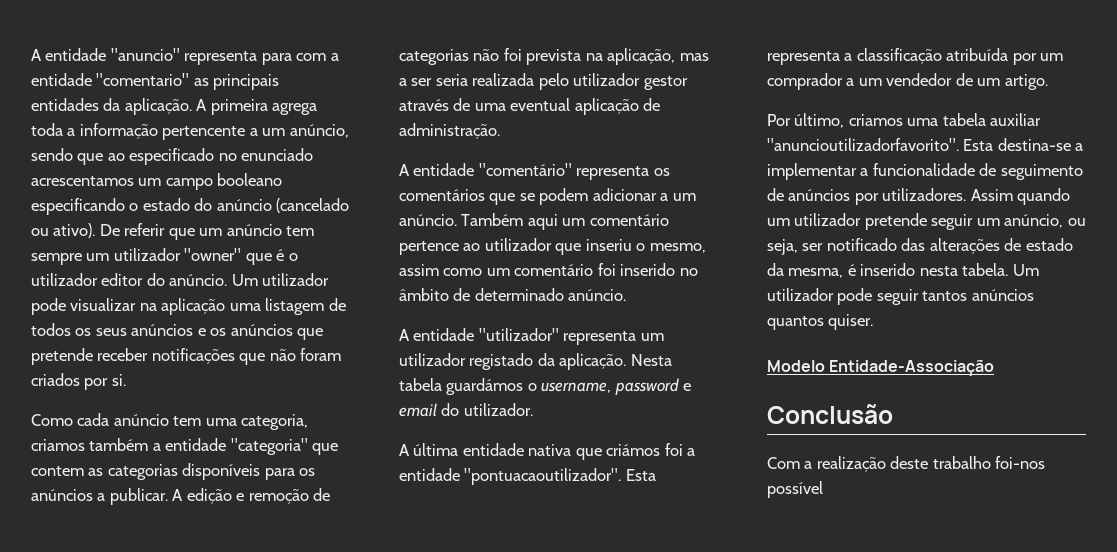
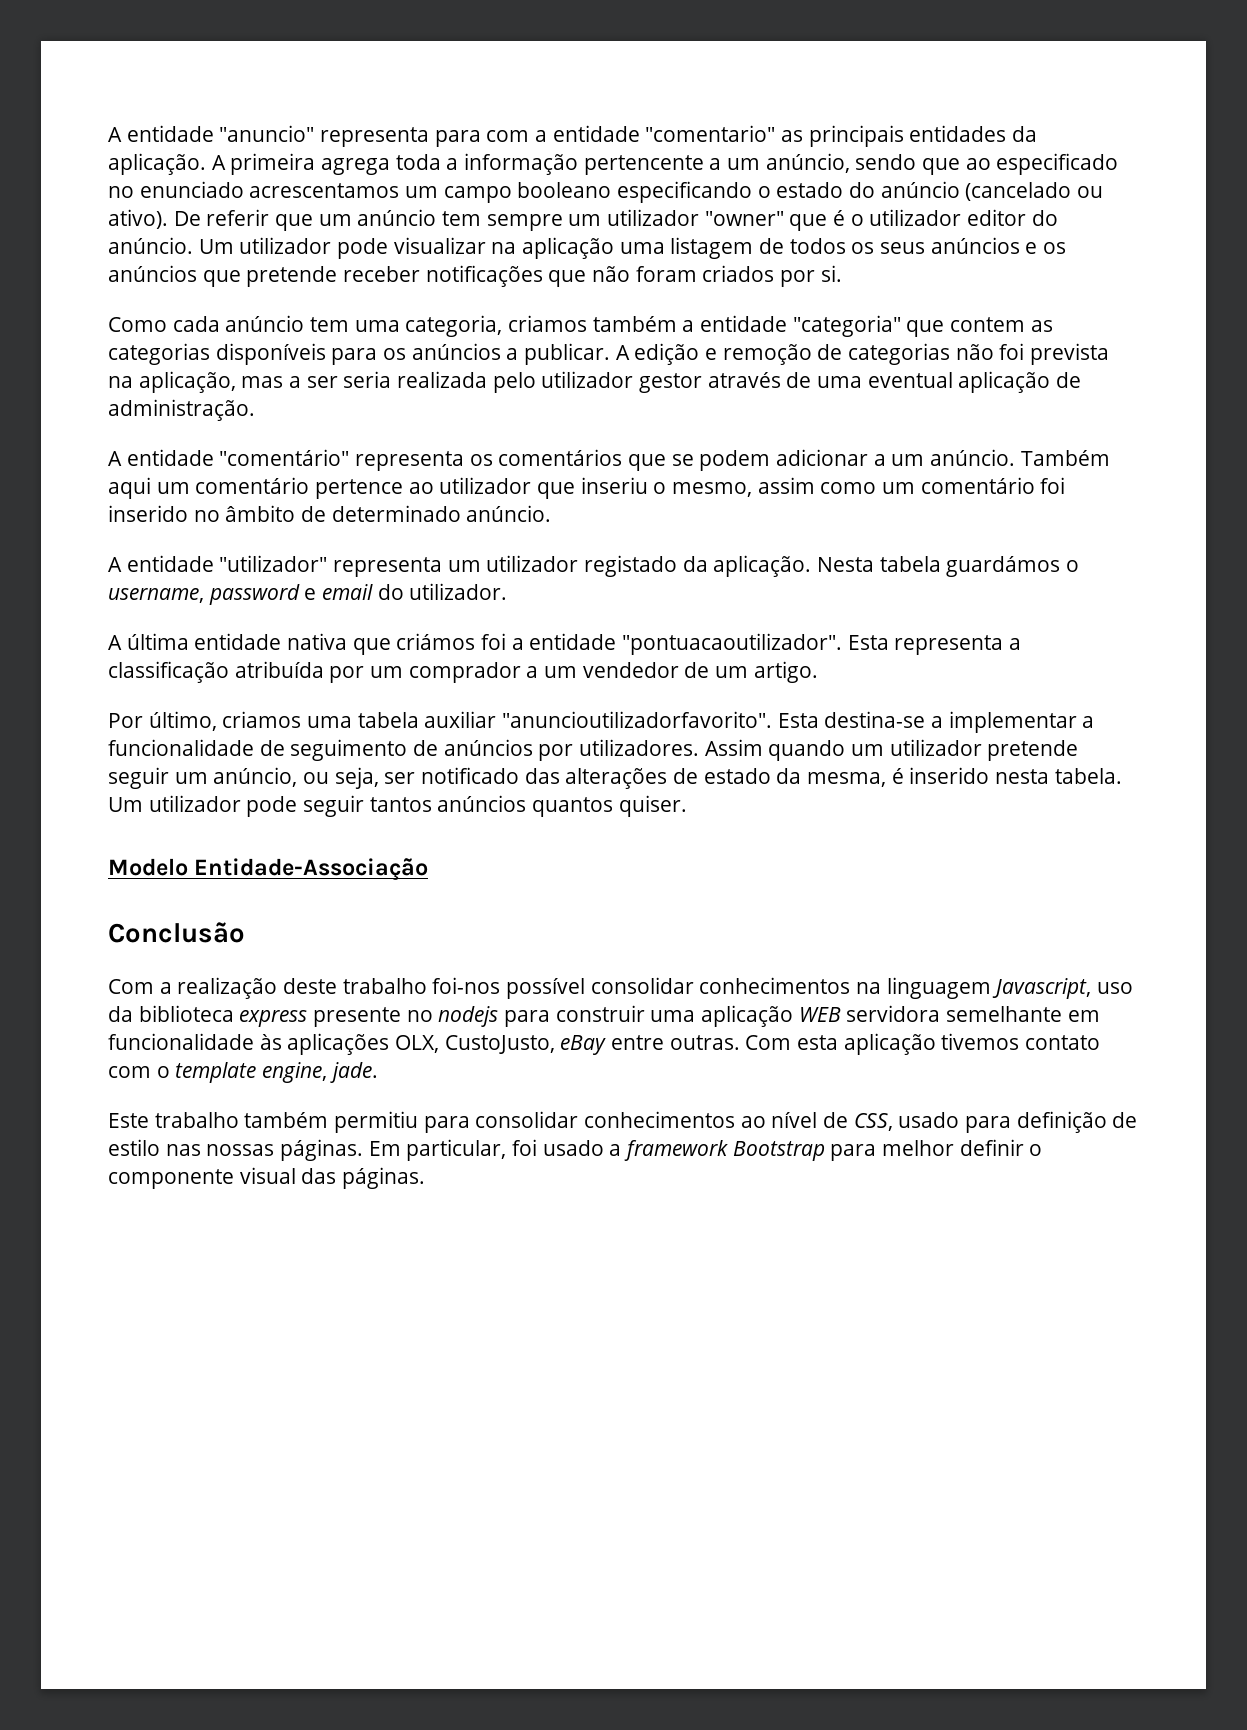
(823, 489) none -> [590,977,1134,999] [108,1005,1100,1027] [108,1033,1101,1055] [108,1062,378,1083] [108,1111,1138,1133] [108,1139,1043,1161] [108,1167,426,1189] consolidar conhecimentos na linguagem Javascript, uso da biblioteca express presente no nodejs para construir uma aplicação WEB servidora semelhante em funcionalidade às aplicações OLX, CustoJusto, eBay entre outras. Com esta aplicação tivemos contato com o template engine, jade. // Este trabalho também permitiu para consolidar conhecimentos ao nível de CSS, usado para definição de estilo nas nossas páginas. Em particular, foi usado a framework Bootstrap para melhor definir o componente visual das páginas.

